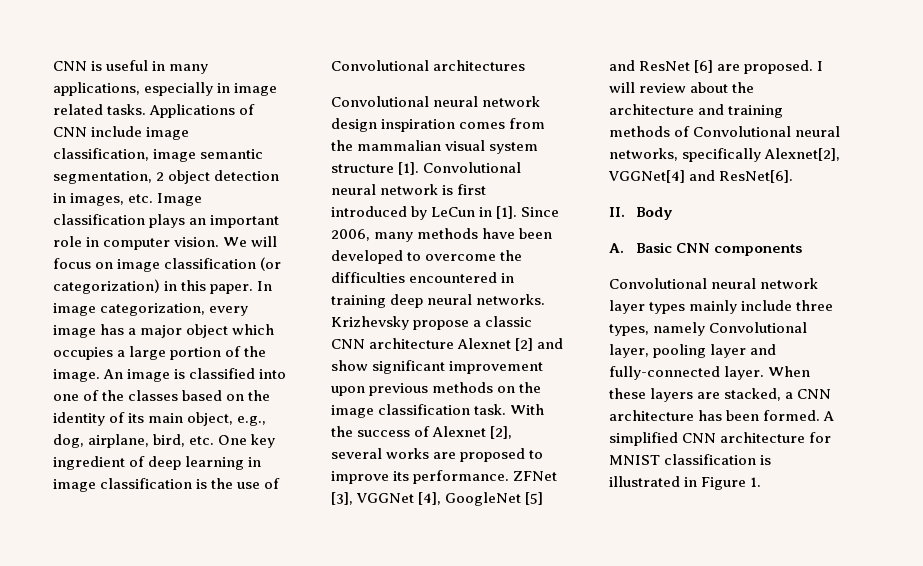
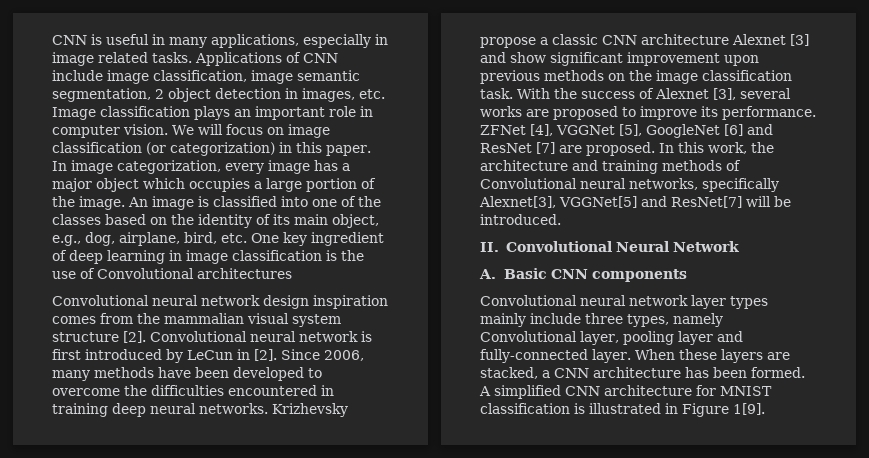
[398,162,420,175] [1]. -> [123,331,146,343] [2].
[496,206,518,219] [1]. -> [254,349,277,361] [2].
[515,338,534,351] [2] -> [790,34,809,46] [3]
[490,426,513,439] [2], -> [713,88,736,100] [3],
[331,492,544,506] [3], VGGNet [4], GoogleNet [5] -> [530,124,743,138] [4], VGGNet [5], GoogleNet [6]
[694,60,714,73] [6] -> [536,142,555,154] [7]
[817,61,824,71] [609,82,729,93] I will review about -> [659,142,747,154] In this work,
[764,148,841,161] [608,170,794,183] [609,207,674,220] Alexnet[2], VGGNet[4] and ResNet[6]. // II. Body -> [479,196,791,208] [480,214,561,225] [480,241,739,252] Alexnet[3], VGGNet[5] and ResNet[7] will be introduced. // II. Convolutional Neural Network
[750,477,762,487] 1. -> [733,403,765,415] 1[9].

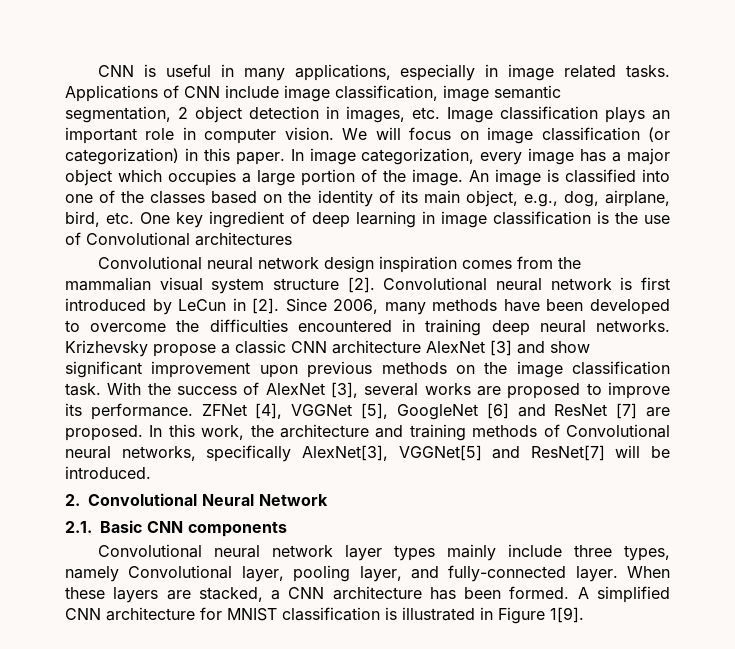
[732,34,786,45] Alexnet -> [426,341,485,353] AlexNet
[655,88,709,99] Alexnet -> [265,383,325,395] AlexNet
[479,196,556,208] Alexnet[3], -> [301,445,388,461] AlexNet[3],
[480,242,499,252] II. -> [65,494,80,506] 2.
[479,269,496,279] A. -> [65,521,92,533] 2.1.
[677,331,713,345] layer -> [359,566,402,582] layer,

